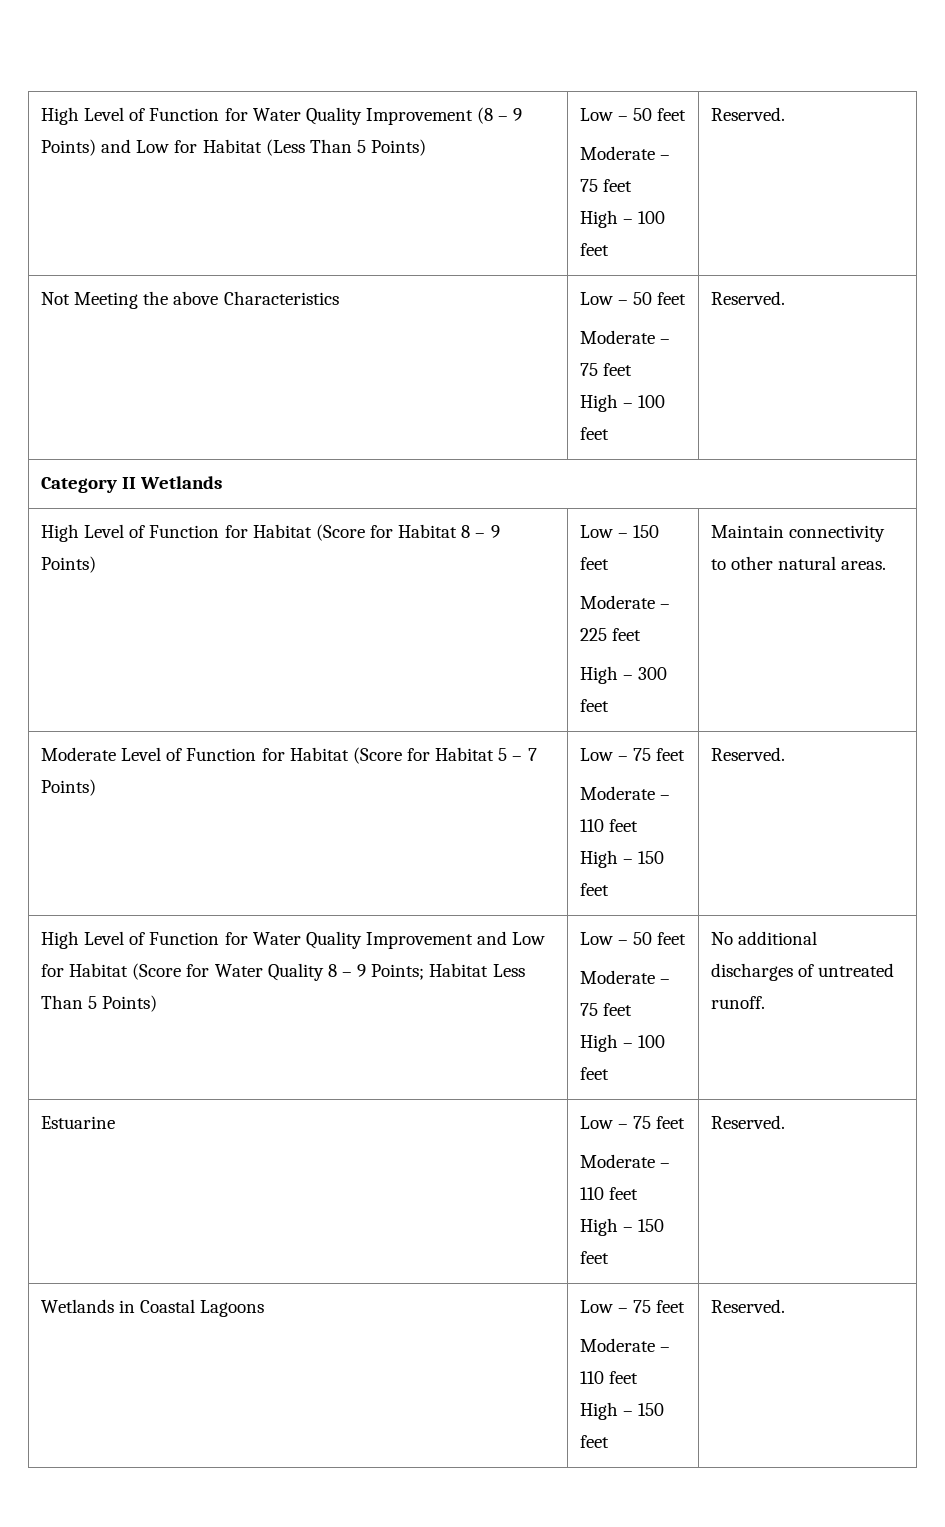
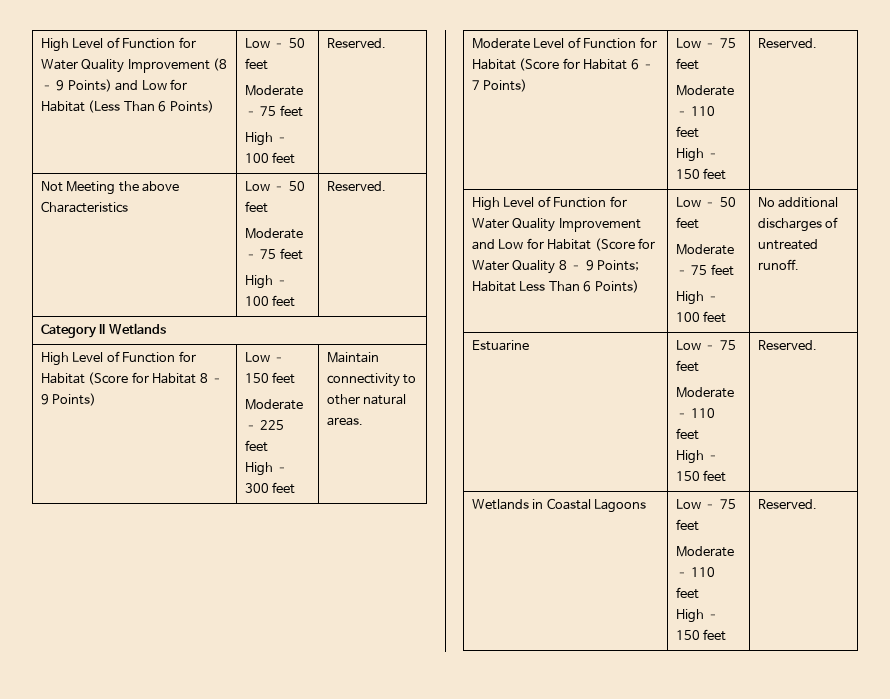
[357,140,367,153] 5 -> [158,101,167,112] 6
[498,748,508,761] 5 -> [630,59,639,70] 6
[88,996,98,1009] 5 -> [583,281,592,292] 6

